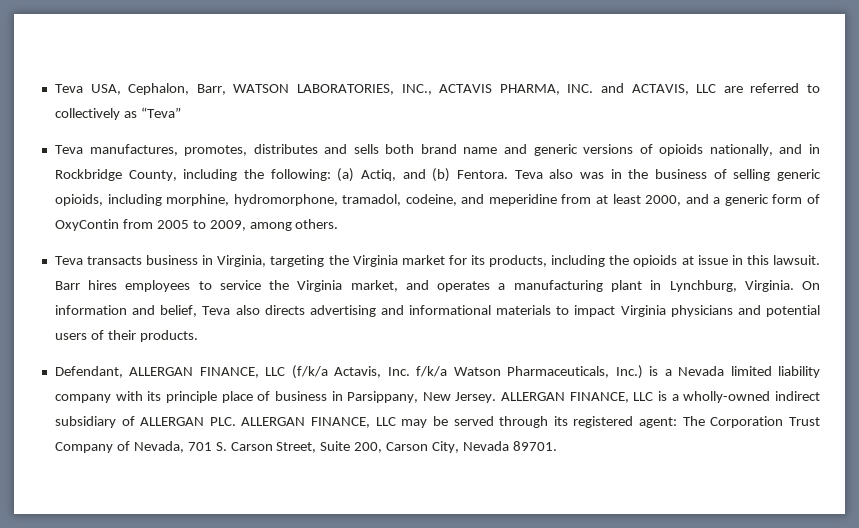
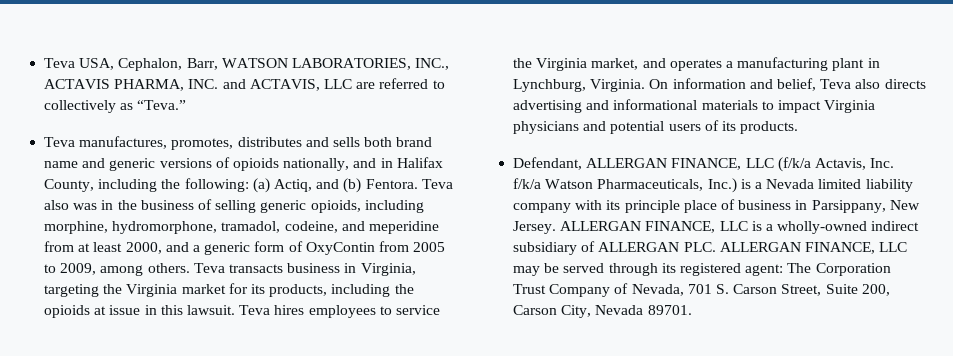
[140,107,181,118] “Teva” -> [137,100,187,110] “Teva.”
[54,169,122,181] Rockbridge -> [396,157,443,168] Halifax
(339, 224) // -> (190, 268) none
[54,281,80,290] Barr -> [239,305,271,315] Teva
[107,330,136,340] their -> [721,121,736,131] its

